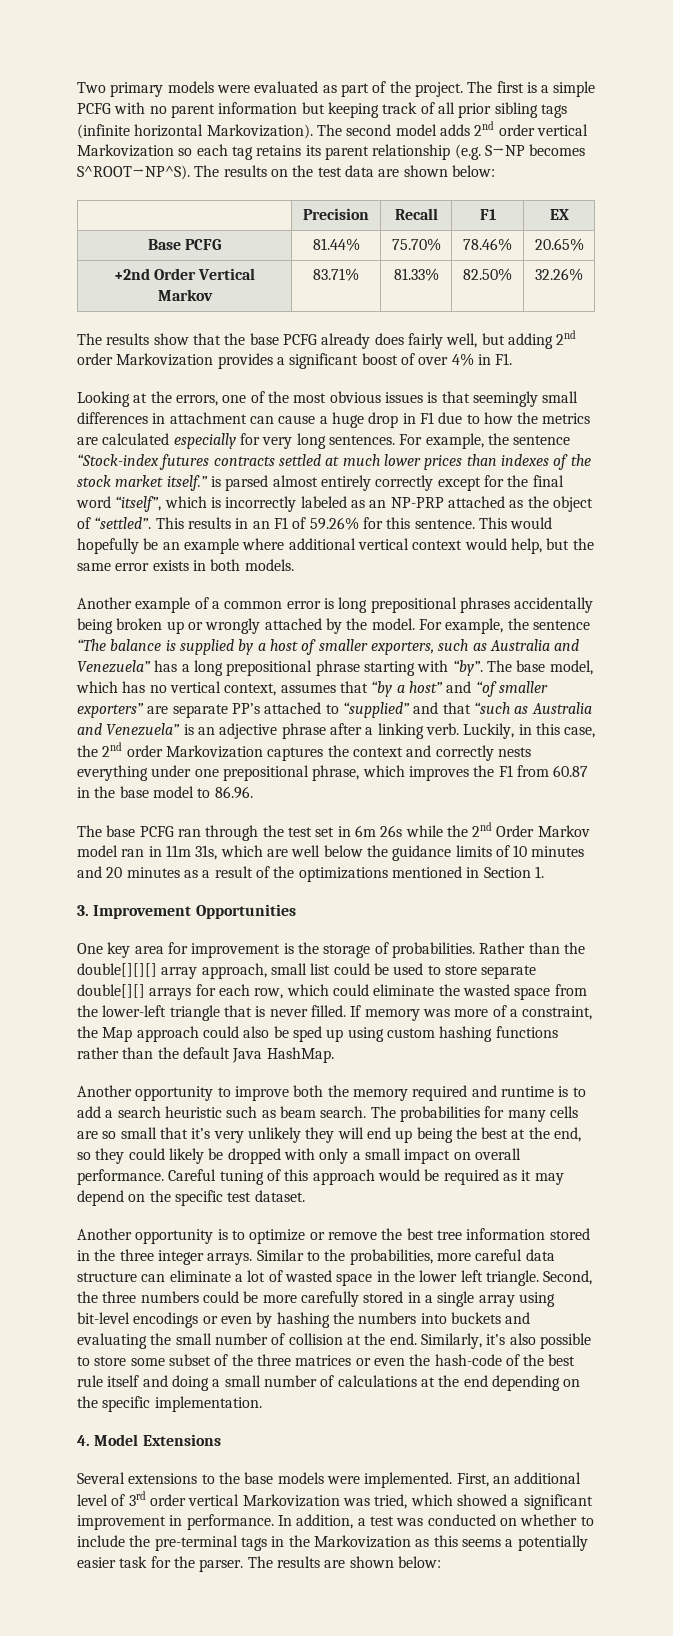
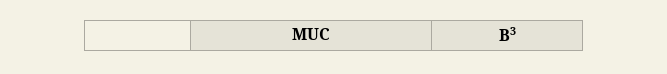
[77,81,596,97] [77,102,567,118] [77,121,588,139] [77,144,586,160] [77,165,495,180] [303,208,369,220] [394,208,438,220] [479,209,496,220] [549,209,569,220] [147,239,222,250] [312,238,360,251] [391,238,441,251] [463,238,512,251] [534,238,584,251] [113,268,256,280] [157,289,213,301] [313,268,359,281] [393,268,439,281] [463,268,512,281] [535,268,583,281] [77,330,577,349] [77,353,513,369] [77,391,579,407] [77,412,591,428] [77,433,571,449] [77,454,591,470] [77,475,564,491] [76,496,593,512] [77,517,553,530] [77,538,594,554] [77,559,294,571] [77,597,594,613] [77,618,590,634] [77,639,580,655] [77,660,593,676] [76,681,548,697] [77,702,592,718] [77,723,596,739] [77,742,531,761] [77,765,589,781] [77,786,253,799] [77,822,590,841] [77,845,585,861] [77,866,544,882] [77,904,296,919] [77,942,585,958] [77,963,537,979] [77,984,587,1000] [77,1005,593,1021] [77,1026,558,1042] [77,1047,334,1063] [77,1085,586,1101] [77,1106,578,1122] [77,1127,582,1143] [77,1148,521,1164] [77,1169,564,1185] [77,1190,305,1206] [77,1228,590,1244] [77,1249,555,1265] [77,1270,593,1286] [77,1291,555,1307] [77,1312,531,1328] [77,1333,591,1349] [77,1354,576,1366] [77,1375,581,1391] [77,1396,262,1412] [77,1434,221,1446] [77,1472,582,1488] [77,1491,593,1510] [77,1514,594,1530] [77,1535,588,1551] [77,1556,441,1572] Two primary models were evaluated as part of the project. The first is a simple PCFG with no parent information but keeping track of all prior sibling tags (infinite horizontal Markovization). The second model adds 2nd order vertical Markovization so each tag retains its parent relationship (e.g. S→NP becomes S^ROOT→NP^S). The results on the test data are shown below: // | Precision | Recall | F1 | EX // Base PCFG | 81.44% | 75.70% | 78.46% | 20.65% // +2nd Order Vertical Markov | 83.71% | 81.33% | 82.50% | 32.26% // The results show that the base PCFG already does fairly well, but adding 2nd order Markovization provides a significant boost of over 4% in F1. // Looking at the errors, one of the most obvious issues is that seemingly small differences in attachment can cause a huge drop in F1 due to how the metrics are calculated especially for very long sentences. For example, the sentence “Stock-index futures contracts settled at much lower prices than indexes of the stock market itself.” is parsed almost entirely correctly except for the final word “itself”, which is incorrectly labeled as an NP-PRP attached as the object of “settled”. This results in an F1 of 59.26% for this sentence. This would hopefully be an example where additional vertical context would help, but the same error exists in both models. // Another example of a common error is long prepositional phrases accidentally being broken up or wrongly attached by the model. For example, the sentence “The balance is supplied by a host of smaller exporters, such as Australia and Venezuela” has a long prepositional phrase starting with “by”. The base model, which has no vertical context, assumes that “by a host” and “of smaller exporters” are separate PP’s attached to “supplied” and that “such as Australia and Venezuela” is an adjective phrase after a linking verb. Luckily, in this case, the 2nd order Markovization captures the context and correctly nests everything under one prepositional phrase, which improves the F1 from 60.87 in the base model to 86.96. // The base PCFG ran through the test set in 6m 26s while the 2nd Order Markov model ran in 11m 31s, which are well below the guidance limits of 10 minutes and 20 minutes as a result of the optimizations mentioned in Section 1. // 3. Improvement Opportunities // One key area for improvement is the storage of probabilities. Rather than the double[][][] array approach, small list could be used to store separate double[][] arrays for each row, which could eliminate the wasted space from the lower-left triangle that is never filled. If memory was more of a constraint, the Map approach could also be sped up using custom hashing functions rather than the default Java HashMap. // Another opportunity to improve both the memory required and runtime is to add a search heuristic such as beam search. The probabilities for many cells are so small that it’s very unlikely they will end up being the best at the end, so they could likely be dropped with only a small impact on overall performance. Careful tuning of this approach would be required as it may depend on the specific test dataset. // Another opportunity is to optimize or remove the best tree information stored in the three integer arrays. Similar to the probabilities, more careful data structure can eliminate a lot of wasted space in the lower left triangle. Second, the three numbers could be more carefully stored in a single array using bit-level encodings or even by hashing the numbers into buckets and evaluating the small number of collision at the end. Similarly, it’s also possible to store some subset of the three matrices or even the hash-code of the best rule itself and doing a small number of calculations at the end depending on the specific implementation. // 4. Model Extensions // Several extensions to the base models were implemented. First, an additional level of 3rd order vertical Markovization was tried, which showed a significant improvement in performance. In addition, a test was conducted on whether to include the pre-terminal tags in the Markovization as this seems a potentially easier task for the parser. The results are shown below: -> [292,28,330,40] [498,27,516,41] | MUC | B3

